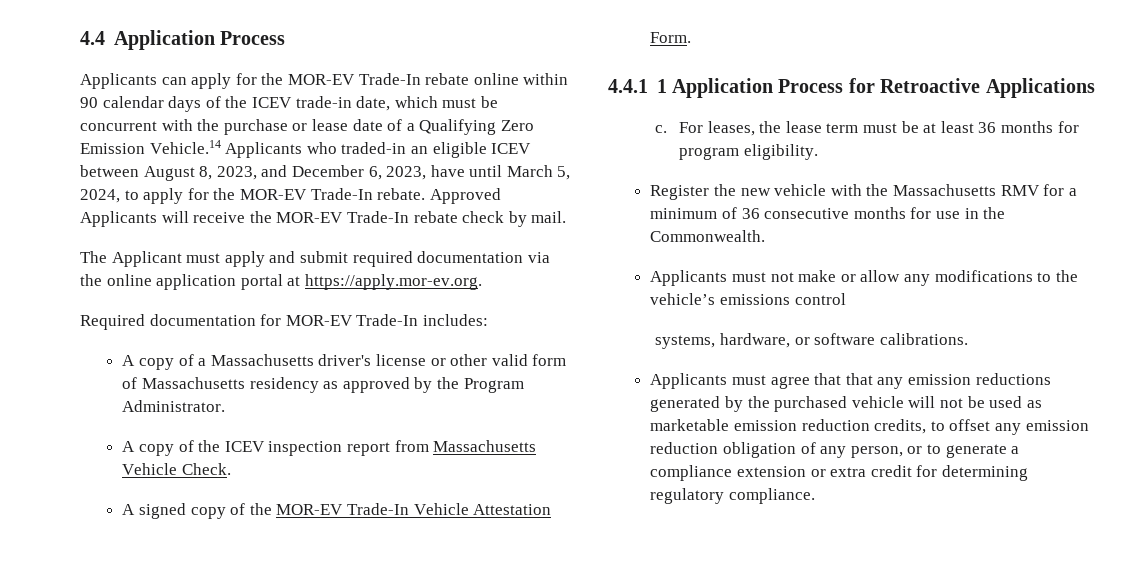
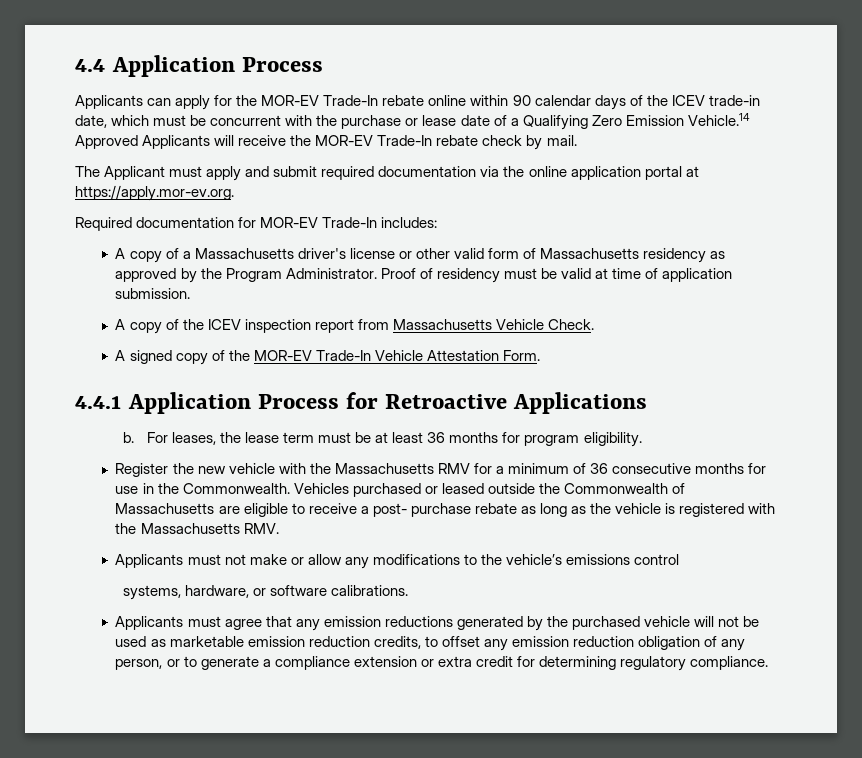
[225,142,532,158] [80,165,571,181] [80,188,426,204] Applicants who traded-in an eligible ICEV between August 8, 2023, and December 6, 2023, have until March 5, 2024, to apply for the MOR-EV Trade-In rebate. -> (750, 119) none
(226, 406) none -> [380,268,733,283] [115,288,191,299] Proof of residency must be valid at time of application submission.
[656,79,667,93] 1 -> (121, 402) none
[655,125,668,133] c. -> [122,432,134,443] b.
(766, 236) none -> [293,483,686,497] [115,503,776,517] [115,523,279,534] Vehicles purchased or leased outside the Commonwealth of Massachusetts are eligible to receive a post- purchase rebate as long as the vehicle is registered with the Massachusetts RMV.
[845,373,873,385] that -> (292, 621) none

